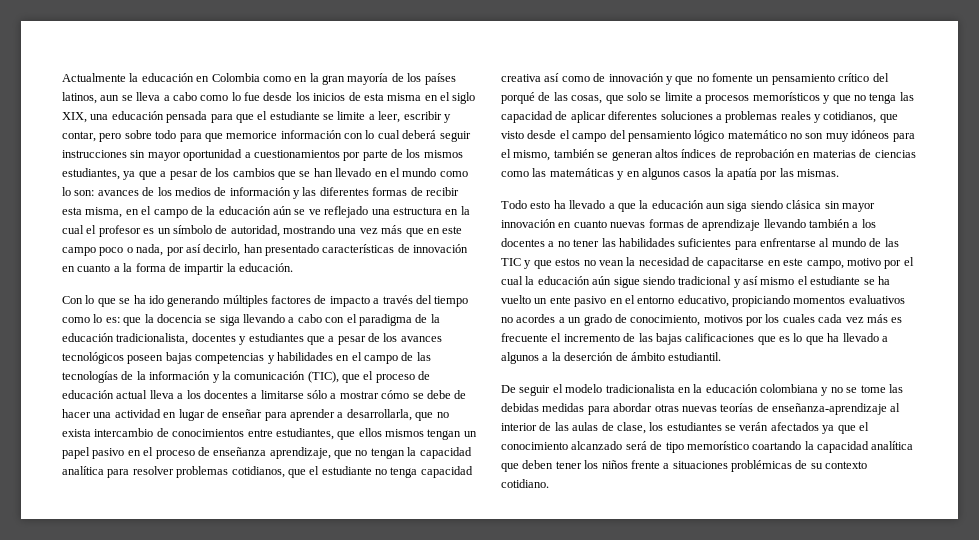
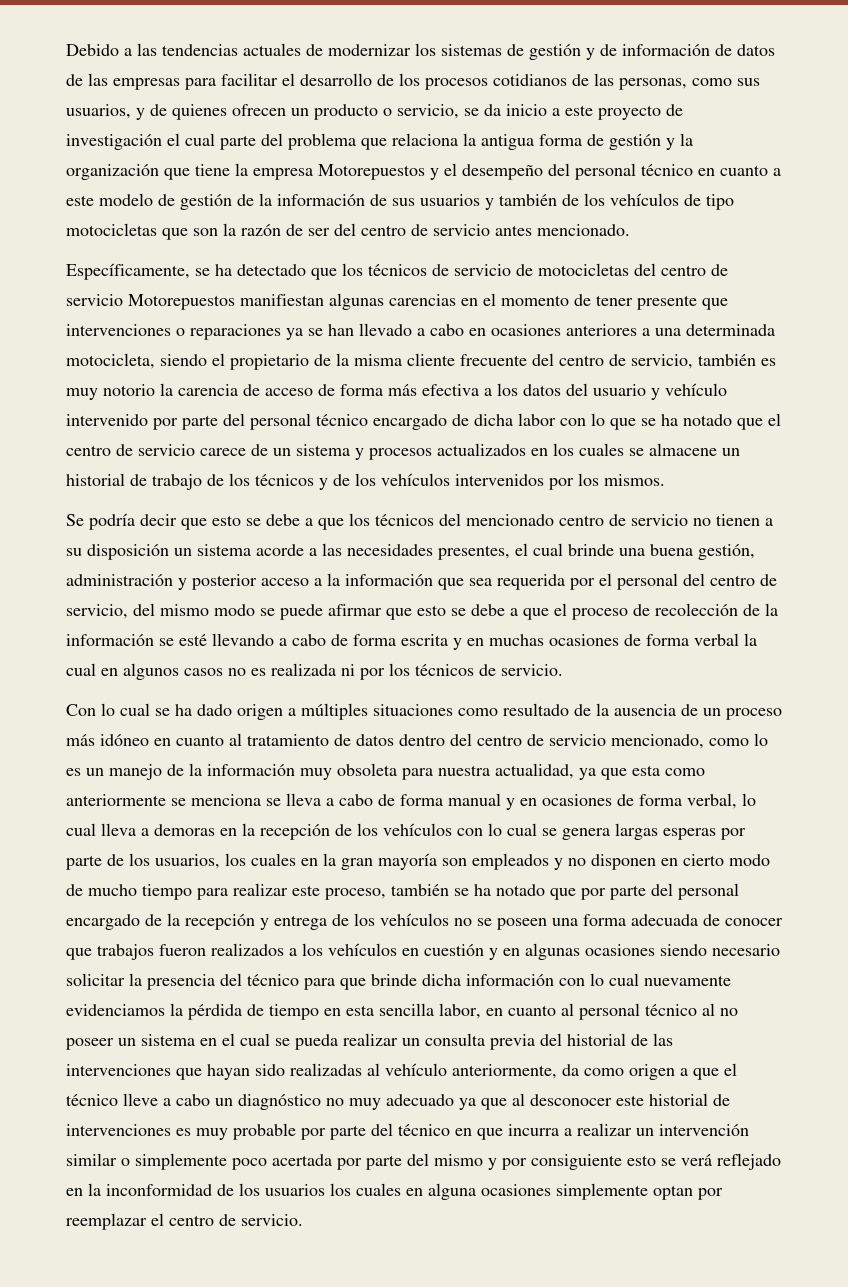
[62,73,456,85] [62,92,476,104] [62,111,451,123] [62,130,471,142] [62,149,463,161] [62,168,468,180] [62,187,459,199] [62,206,470,218] [62,225,463,237] [62,244,469,256] [62,263,293,275] [62,295,469,307] [62,314,440,326] [62,333,442,345] [62,352,431,364] [62,371,431,383] [62,390,467,399] [62,409,449,421] [62,428,477,440] [62,447,472,459] [62,466,473,478] [501,73,889,85] [501,92,914,104] [501,111,898,123] [501,130,915,142] [501,149,916,161] [501,168,840,180] [501,200,875,212] [501,219,876,231] [501,238,899,250] [501,257,914,269] [501,276,890,288] [501,295,905,307] [501,314,903,326] [501,333,888,345] [501,352,722,364] [501,384,903,396] [501,403,901,415] [501,422,869,434] [501,441,914,453] [501,460,868,472] [501,479,549,488] Actualmente la educación en Colombia como en la gran mayoría de los países latinos, aun se lleva a cabo como lo fue desde los inicios de esta misma en el siglo XIX, una educación pensada para que el estudiante se limite a leer, escribir y contar, pero sobre todo para que memorice información con lo cual deberá seguir instrucciones sin mayor oportunidad a cuestionamientos por parte de los mismos estudiantes, ya que a pesar de los cambios que se han llevado en el mundo como lo son: avances de los medios de información y las diferentes formas de recibir esta misma, en el campo de la educación aún se ve reflejado una estructura en la cual el profesor es un símbolo de autoridad, mostrando una vez más que en este campo poco o nada, por así decirlo, han presentado características de innovación en cuanto a la forma de impartir la educación. // Con lo que se ha ido generando múltiples factores de impacto a través del tiempo como lo es: que la docencia se siga llevando a cabo con el paradigma de la educación tradicionalista, docentes y estudiantes que a pesar de los avances tecnológicos poseen bajas competencias y habilidades en el campo de las tecnologías de la información y la comunicación (TIC), que el proceso de educación actual lleva a los docentes a limitarse sólo a mostrar cómo se debe de hacer una actividad en lugar de enseñar para aprender a desarrollarla, que no exista intercambio de conocimientos entre estudiantes, que ellos mismos tengan un papel pasivo en el proceso de enseñanza aprendizaje, que no tengan la capacidad analítica para resolver problemas cotidianos, que el estudiante no tenga capacidad creativa así como de innovación y que no fomente un pensamiento crítico del porqué de las cosas, que solo se limite a procesos memorísticos y que no tenga las capacidad de aplicar diferentes soluciones a problemas reales y cotidianos, que visto desde el campo del pensamiento lógico matemático no son muy idóneos para el mismo, también se generan altos índices de reprobación en materias de ciencias como las matemáticas y en algunos casos la apatía por las mismas. // Todo esto ha llevado a que la educación aun siga siendo clásica sin mayor innovación en cuanto nuevas formas de aprendizaje llevando también a los docentes a no tener las habilidades suficientes para enfrentarse al mundo de las TIC y que estos no vean la necesidad de capacitarse en este campo, motivo por el cual la educación aún sigue siendo tradicional y así mismo el estudiante se ha vuelto un ente pasivo en el entorno educativo, propiciando momentos evaluativos no acordes a un grado de conocimiento, motivos por los cuales cada vez más es frecuente el incremento de las bajas calificaciones que es lo que ha llevado a algunos a la deserción de ámbito estudiantil. // De seguir el modelo tradicionalista en la educación colombiana y no se tome las debidas medidas para abordar otras nuevas teorías de enseñanza-aprendizaje al interior de las aulas de clase, los estudiantes se verán afectados ya que el conocimiento alcanzado será de tipo memorístico coartando la capacidad analítica que deben tener los niños frente a situaciones problémicas de su contexto cotidiano. -> [66,43,775,60] [66,73,760,90] [66,104,683,120] [66,133,693,150] [66,163,781,180] [66,193,734,210] [66,223,630,240] [66,263,728,280] [66,293,728,310] [66,323,775,340] [66,353,776,370] [66,383,727,400] [66,413,781,430] [66,443,740,460] [66,473,665,490] [66,513,773,530] [66,543,755,560] [66,573,777,590] [66,603,778,620] [66,633,757,650] [66,663,563,680] [66,703,782,720] [66,733,768,749] [66,763,705,780] [66,793,756,810] [66,823,746,840] [66,853,770,870] [66,883,739,900] [66,913,783,930] [66,943,780,960] [66,973,731,990] [66,1003,738,1020] [66,1033,673,1050] [66,1063,737,1080] [66,1093,730,1110] [66,1123,749,1140] [66,1153,781,1170] [66,1183,723,1200] [66,1213,303,1230] Debido a las tendencias actuales de modernizar los sistemas de gestión y de información de datos de las empresas para facilitar el desarrollo de los procesos cotidianos de las personas, como sus usuarios, y de quienes ofrecen un producto o servicio, se da inicio a este proyecto de investigación el cual parte del problema que relaciona la antigua forma de gestión y la organización que tiene la empresa Motorepuestos y el desempeño del personal técnico en cuanto a este modelo de gestión de la información de sus usuarios y también de los vehículos de tipo motocicletas que son la razón de ser del centro de servicio antes mencionado. // Específicamente, se ha detectado que los técnicos de servicio de motocicletas del centro de servicio Motorepuestos manifiestan algunas carencias en el momento de tener presente que intervenciones o reparaciones ya se han llevado a cabo en ocasiones anteriores a una determinada motocicleta, siendo el propietario de la misma cliente frecuente del centro de servicio, también es muy notorio la carencia de acceso de forma más efectiva a los datos del usuario y vehículo intervenido por parte del personal técnico encargado de dicha labor con lo que se ha notado que el centro de servicio carece de un sistema y procesos actualizados en los cuales se almacene un historial de trabajo de los técnicos y de los vehículos intervenidos por los mismos. // Se podría decir que esto se debe a que los técnicos del mencionado centro de servicio no tienen a su disposición un sistema acorde a las necesidades presentes, el cual brinde una buena gestión, administración y posterior acceso a la información que sea requerida por el personal del centro de servicio, del mismo modo se puede afirmar que esto se debe a que el proceso de recolección de la información se esté llevando a cabo de forma escrita y en muchas ocasiones de forma verbal la cual en algunos casos no es realizada ni por los técnicos de servicio. // Con lo cual se ha dado origen a múltiples situaciones como resultado de la ausencia de un proceso más idóneo en cuanto al tratamiento de datos dentro del centro de servicio mencionado, como lo es un manejo de la información muy obsoleta para nuestra actualidad, ya que esta como anteriormente se menciona se lleva a cabo de forma manual y en ocasiones de forma verbal, lo cual lleva a demoras en la recepción de los vehículos con lo cual se genera largas esperas por parte de los usuarios, los cuales en la gran mayoría son empleados y no disponen en cierto modo de mucho tiempo para realizar este proceso, también se ha notado que por parte del personal encargado de la recepción y entrega de los vehículos no se poseen una forma adecuada de conocer que trabajos fueron realizados a los vehículos en cuestión y en algunas ocasiones siendo necesario solicitar la presencia del técnico para que brinde dicha información con lo cual nuevamente evidenciamos la pérdida de tiempo en esta sencilla labor, en cuanto al personal técnico al no poseer un sistema en el cual se pueda realizar un consulta previa del historial de las intervenciones que hayan sido realizadas al vehículo anteriormente, da como origen a que el técnico lleve a cabo un diagnóstico no muy adecuado ya que al desconocer este historial de intervenciones es muy probable por parte del técnico en que incurra a realizar un intervención similar o simplemente poco acertada por parte del mismo y por consiguiente esto se verá reflejado en la inconformidad de los usuarios los cuales en alguna ocasiones simplemente optan por reemplazar el centro de servicio.

